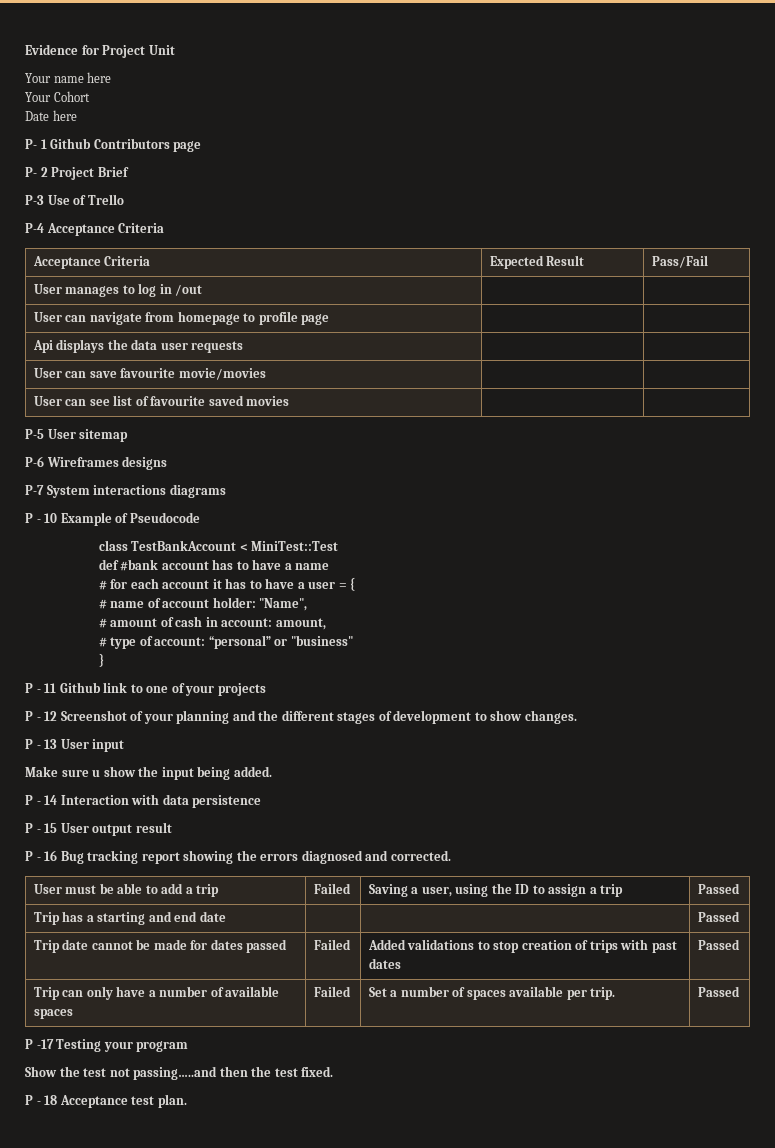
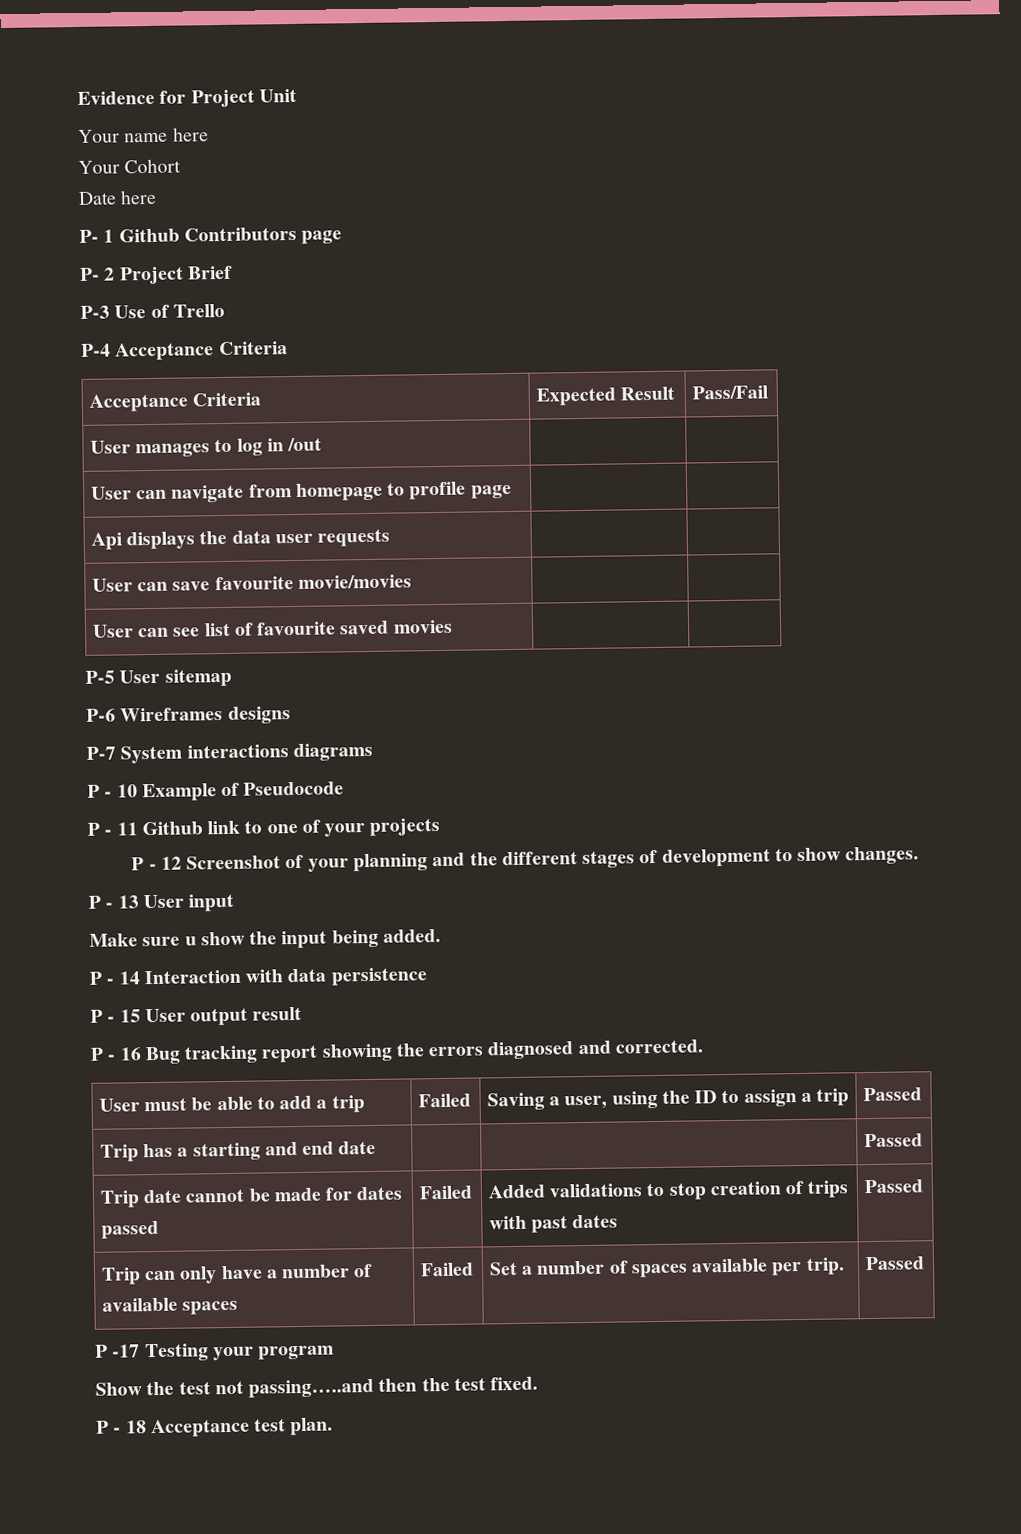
[98,540,339,551] [98,559,330,571] [98,577,356,591] [98,597,308,611] [98,616,326,630] [98,635,353,649] [98,653,104,667] // class TestBankAccount < MiniTest::Test // def #bank account has to have a name // # for each account it has to have a user = { // # name of account holder: "Name", // # amount of cash in account: amount, // # type of account: “personal” or "business" // } -> (345, 788) none

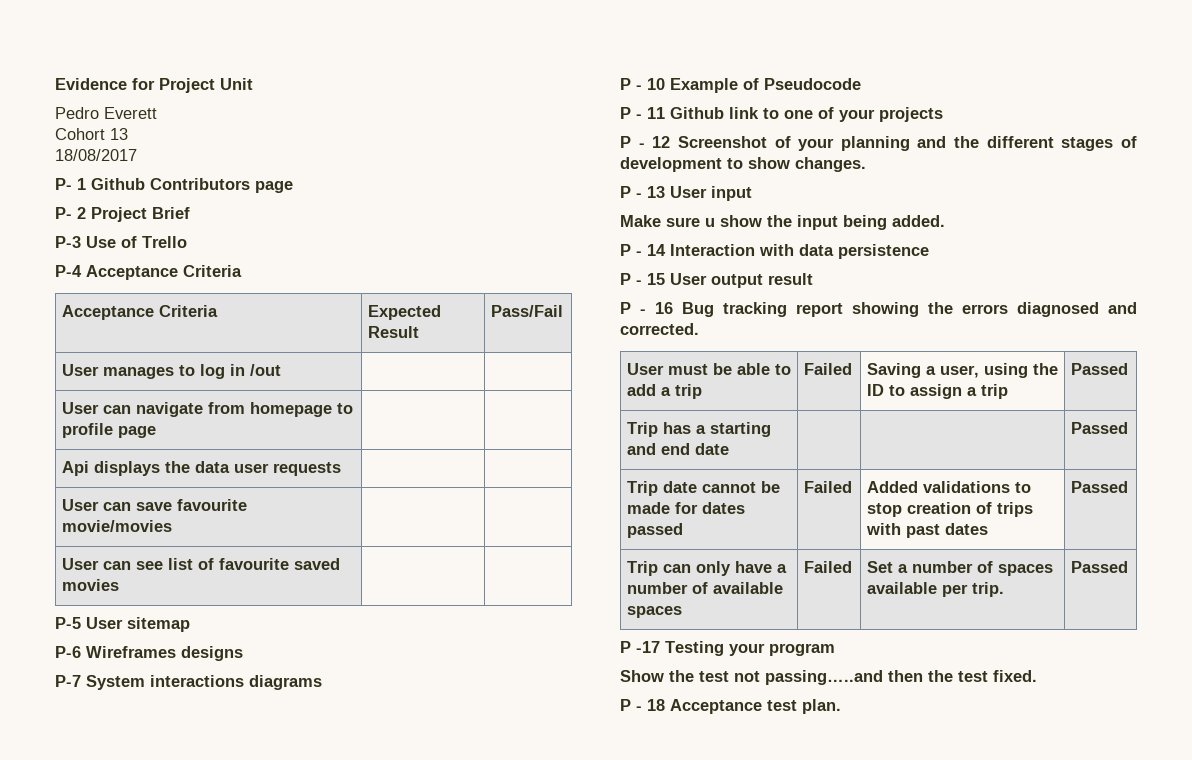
[78,127,209,143] [78,160,120,174] Your name here // Your -> [55,107,157,119] Pedro Everett //
[78,189,158,205] // Date here -> [110,128,128,140] [55,149,137,161] 13 // 18/08/2017

